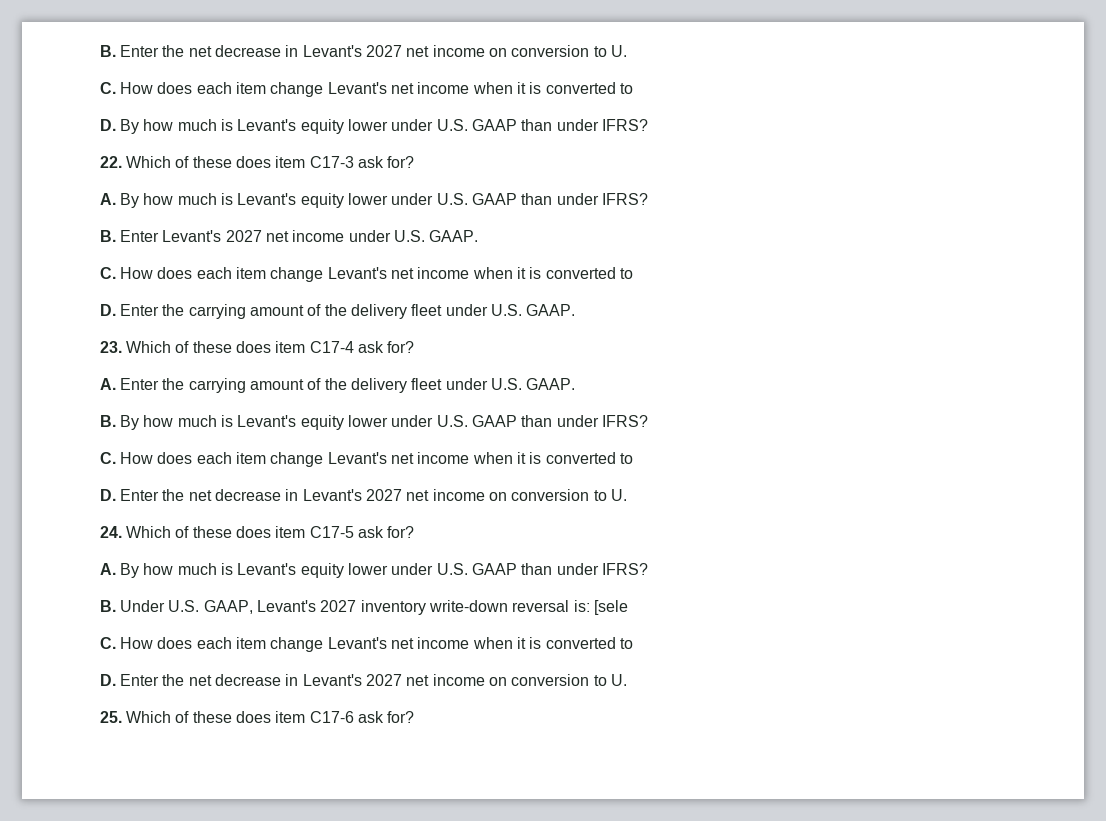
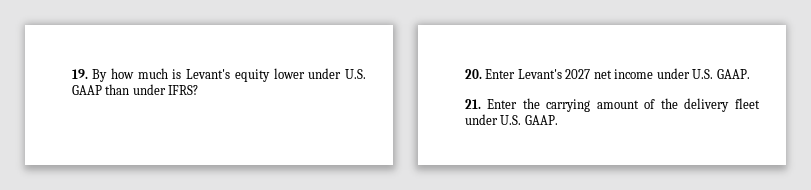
[99,45,627,57] [99,82,633,97] [99,119,116,131] B. Enter the net decrease in Levant's 2027 net income on conversion to U. // C. How does each item change Levant's net income when it is converted to // D. -> [71,69,88,79] 19.
[99,156,415,168] [99,193,648,208] [99,230,116,242] 22. Which of these does item C17-3 ask for? // A. By how much is Levant's equity lower under U.S. GAAP than under IFRS? // B. -> [464,69,482,79] 20.
[99,267,633,282] [99,304,116,316] C. How does each item change Levant's net income when it is converted to // D. -> [464,99,481,109] 21.
[99,341,415,353] [99,378,576,393] [99,415,648,430] [99,452,633,467] [99,489,627,501] [99,526,415,538] [99,563,648,578] [99,600,628,615] [99,637,633,652] [99,674,627,686] [99,711,415,723] // 23. Which of these does item C17-4 ask for? // A. Enter the carrying amount of the delivery fleet under U.S. GAAP. // B. By how much is Levant's equity lower under U.S. GAAP than under IFRS? // C. How does each item change Levant's net income when it is converted to // D. Enter the net decrease in Levant's 2027 net income on conversion to U. // 24. Which of these does item C17-5 ask for? // A. By how much is Levant's equity lower under U.S. GAAP than under IFRS? // B. Under U.S. GAAP, Levant's 2027 inventory write-down reversal is: [sele // C. How does each item change Levant's net income when it is converted to // D. Enter the net decrease in Levant's 2027 net income on conversion to U. // 25. Which of these does item C17-6 ask for? -> (558, 120) none

